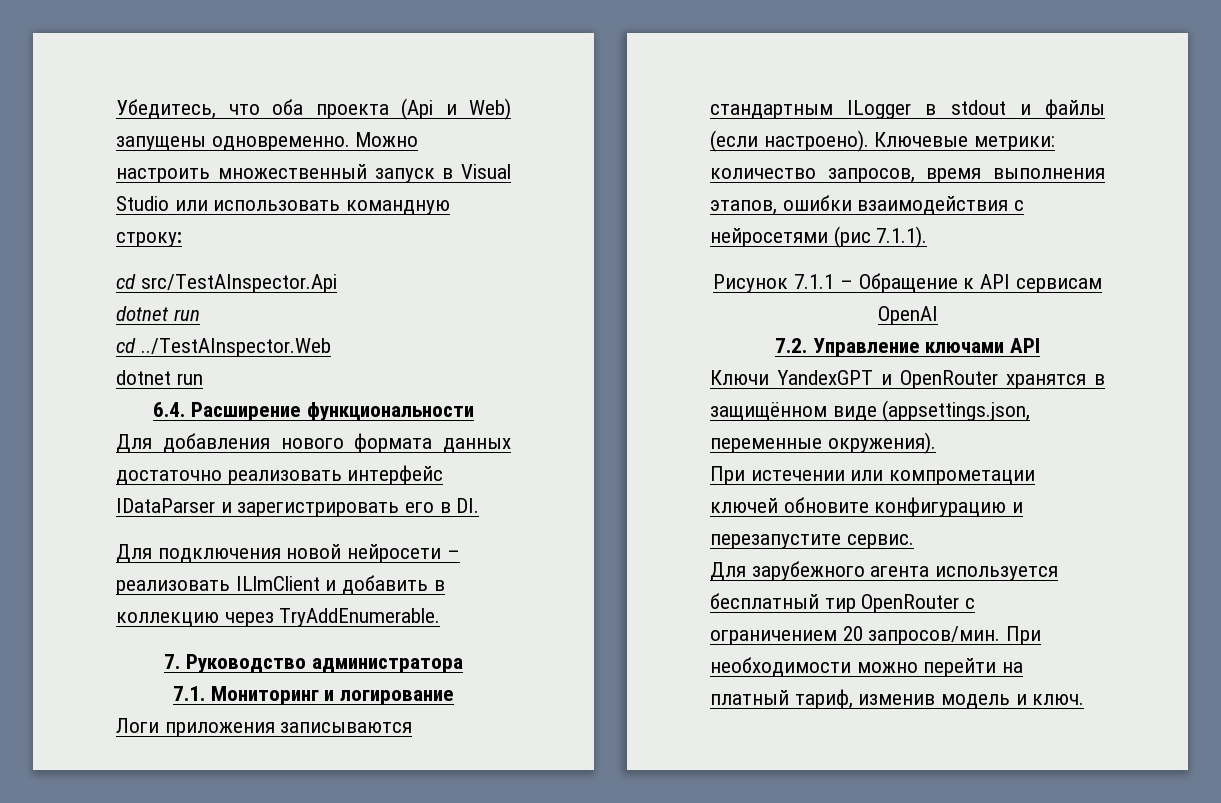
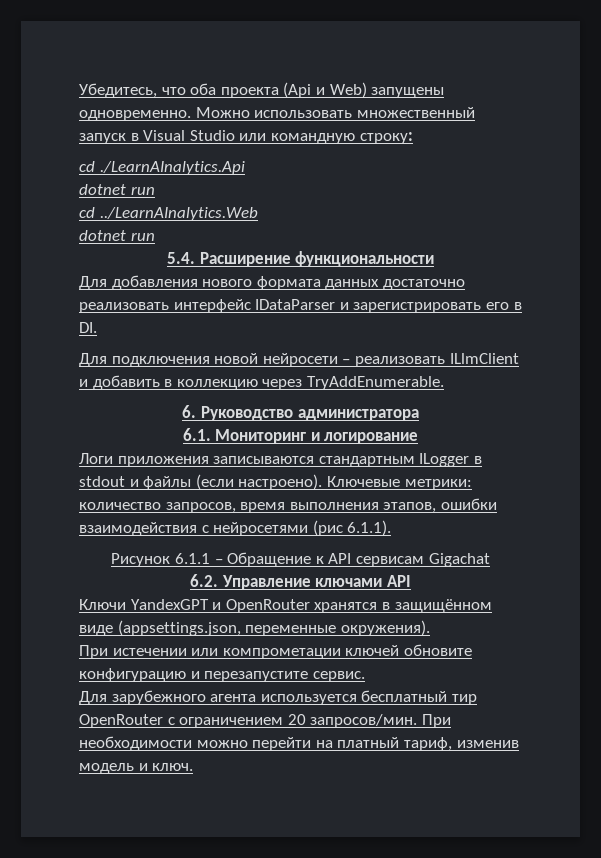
[116,168,210,183] настроить -> [254,110,353,118] использовать
[213,200,341,211] использовать -> (267, 137) none
[140,274,337,293] src/TestAInspector.Api -> [99,161,245,175] ./LearnAInalytics.Api
[140,338,331,357] [116,370,203,385] [153,402,186,417] ../TestAInspector.Web // dotnet run // 6.4. -> [99,207,258,221] [79,230,155,241] [166,252,195,264] ../LearnAInalytics.Web // dotnet run // 5.4.
[164,654,181,669] 7. -> [182,405,197,418] 6.
[172,686,205,701] 7.1. -> [182,428,211,441] 6.1.
[876,226,928,248] 7.1.1). -> [347,520,392,536] 6.1.1).
[794,274,835,289] 7.1.1 -> [175,553,211,564] 6.1.1
[877,306,938,325] [774,338,807,353] OpenAI // 7.2. -> [428,553,490,567] [190,574,219,587] Gigachat // 6.2.

